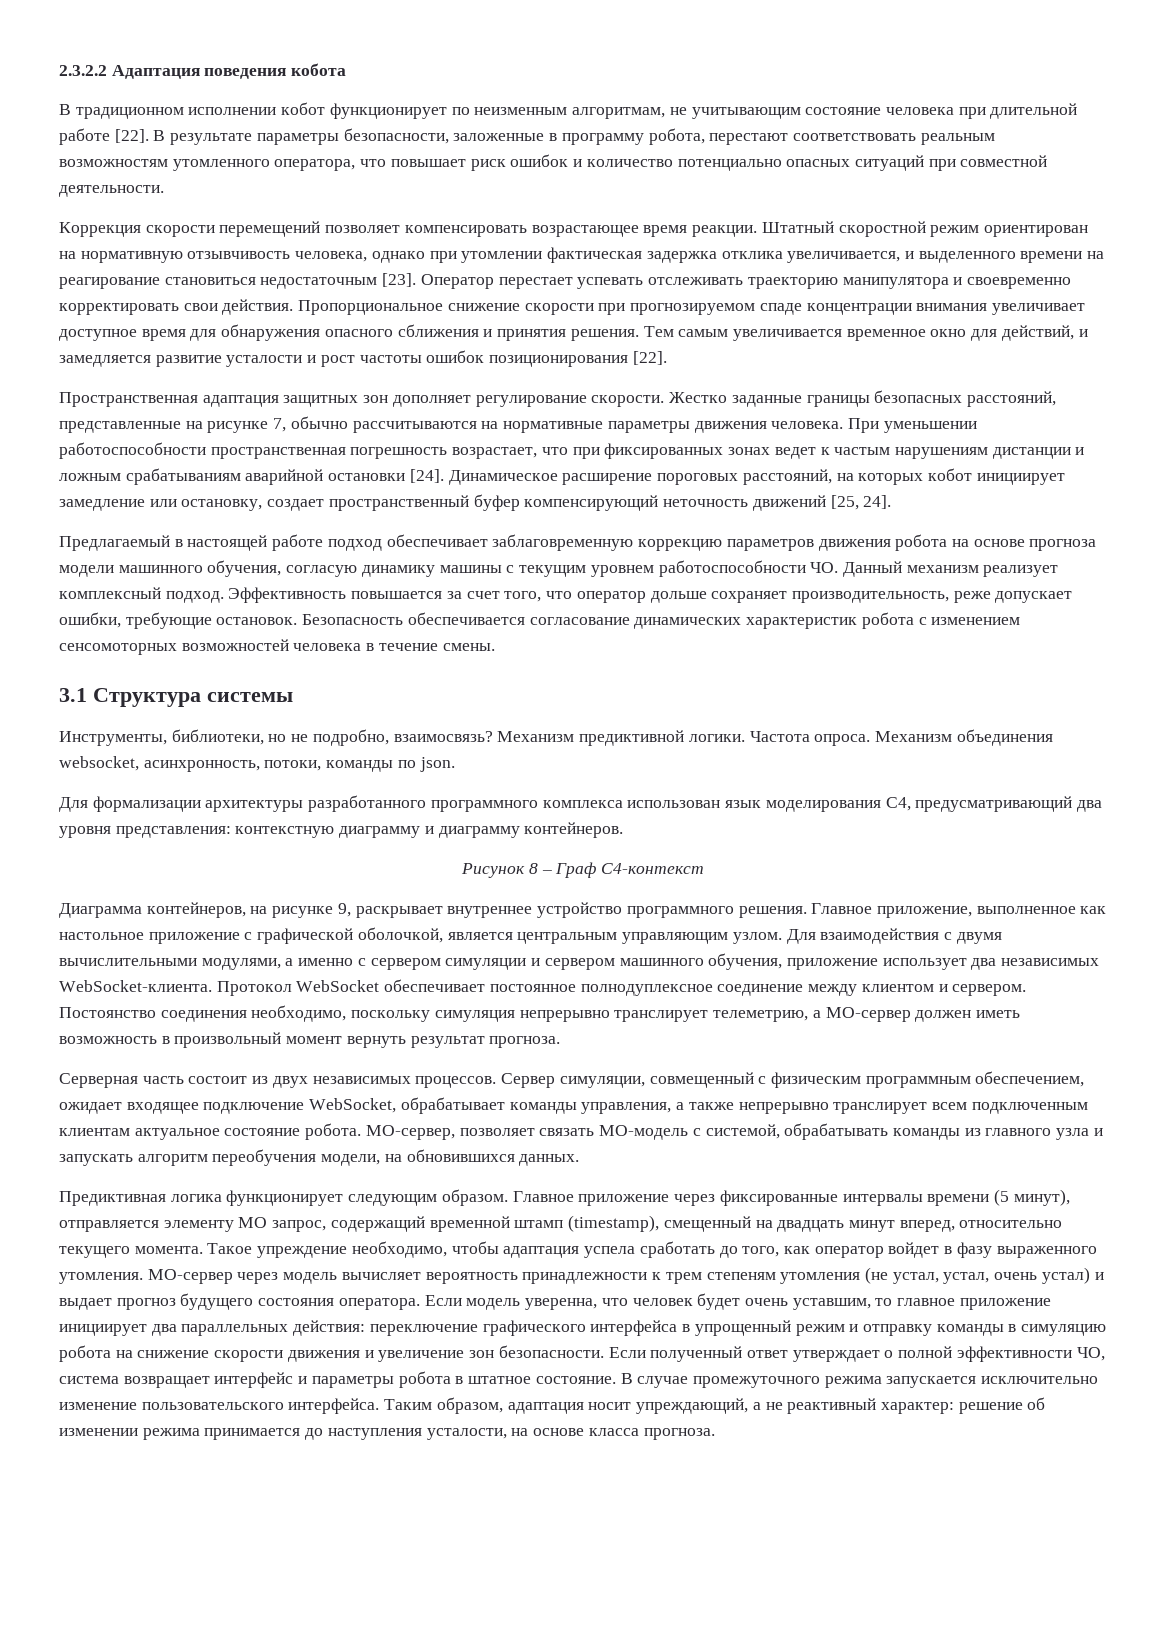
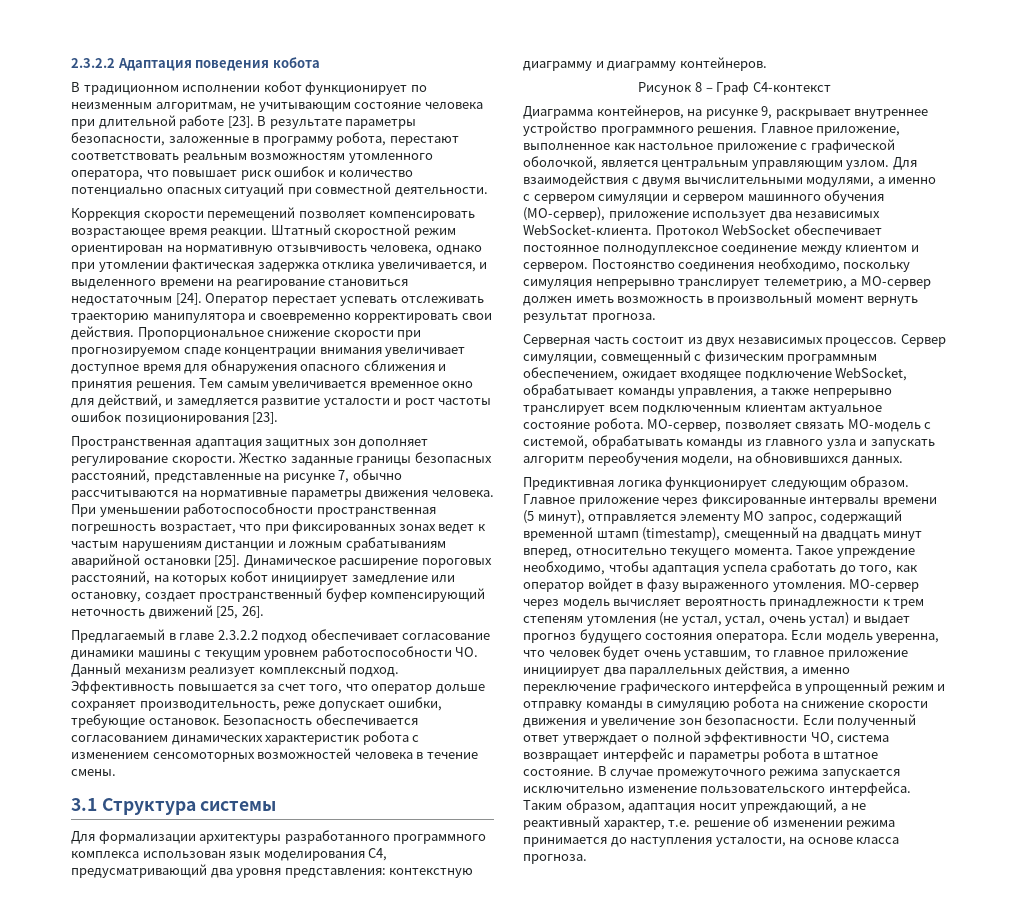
[114,129,149,143] [22]. -> [227,116,254,128] [23].
[382,273,417,287] [23]. -> [175,293,202,305] [24].
[632,351,667,365] [22]. -> [252,412,279,424] [23].
[409,469,444,483] [24]. -> [214,555,241,567] [25].
[863,495,892,509] 24]. -> [241,606,264,618] 26].
[187,534,1097,551] [59,560,435,577] настоящей работе подход обеспечивает заблаговременную коррекцию параметров движения робота на основе прогноза модели машинного обучения, согласую динамику -> [179,629,491,643] [71,650,134,660] главе 2.3.2.2 подход обеспечивает согласование динамики
[529,617,630,625] согласование -> [71,735,168,742] согласованием
[59,729,1053,746] [59,756,455,772] // Инструменты, библиотеки, но не подробно, взаимосвязь? Механизм предиктивной логики. Частота опроса. Механизм объединения websocket, асинхронность, потоки, команды по json. -> (277, 806) none
[708,953,783,970] обучения, -> [824,190,885,204] [523,207,605,221] обучения (МО-сервер),
[293,1320,366,1336] действия: -> [724,663,850,677] действия, а именно
[880,1402,954,1414] характер: -> [603,820,691,830] характер, т.е.

